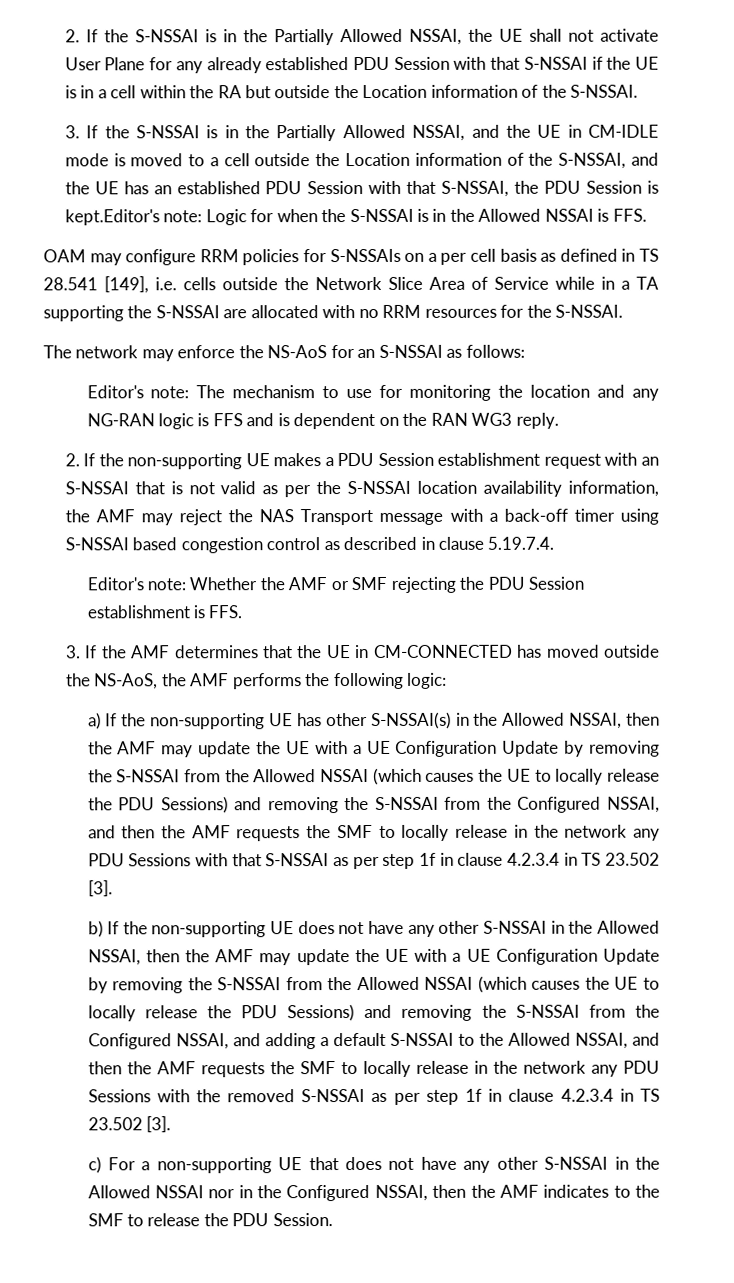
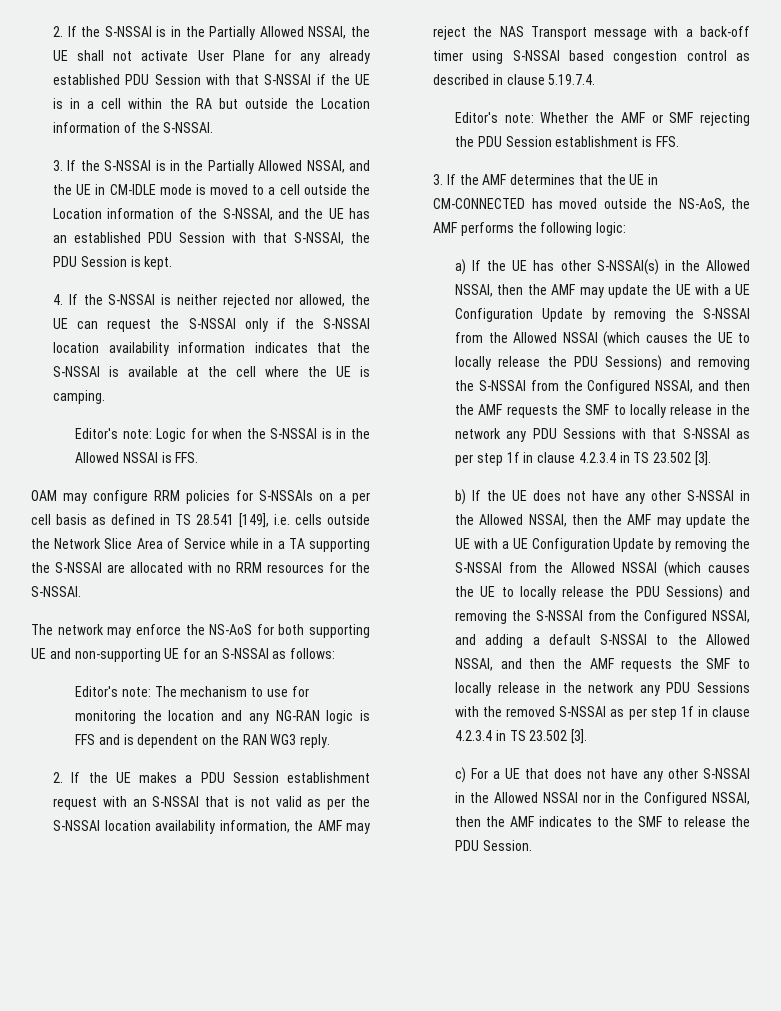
[64,209,160,226] kept.Editor's -> [144,256,173,270] [53,294,370,308] [53,318,370,332] [53,342,370,356] [53,366,370,377] [53,390,106,404] [75,428,119,439] kept. // 4. If the S-NSSAI is neither rejected nor allowed, the UE can request the S-NSSAI only if the S-NSSAI location availability information indicates that the S-NSSAI is available at the cell where the UE is camping. // Editor's
(355, 352) none -> [278,624,370,638] [31,648,201,662] both supporting UE and non-supporting UE for
[127,453,243,470] non-supporting -> (108, 777) none
[150,713,266,730] non-supporting -> (507, 265) none
[151,921,267,938] non-supporting -> (507, 495) none
[156,1157,272,1174] non-supporting -> (501, 775) none

